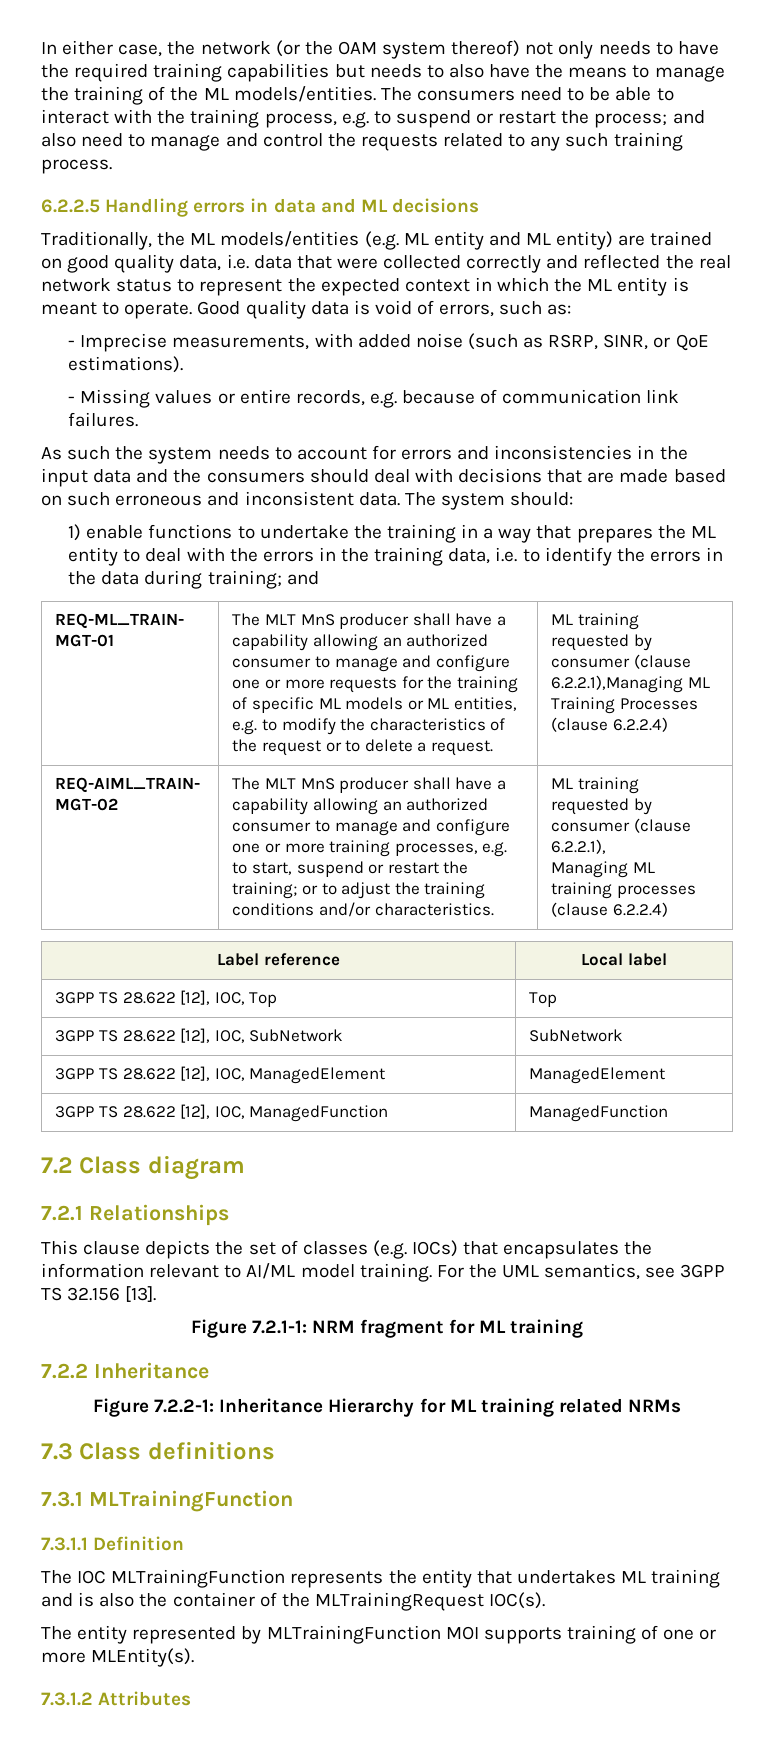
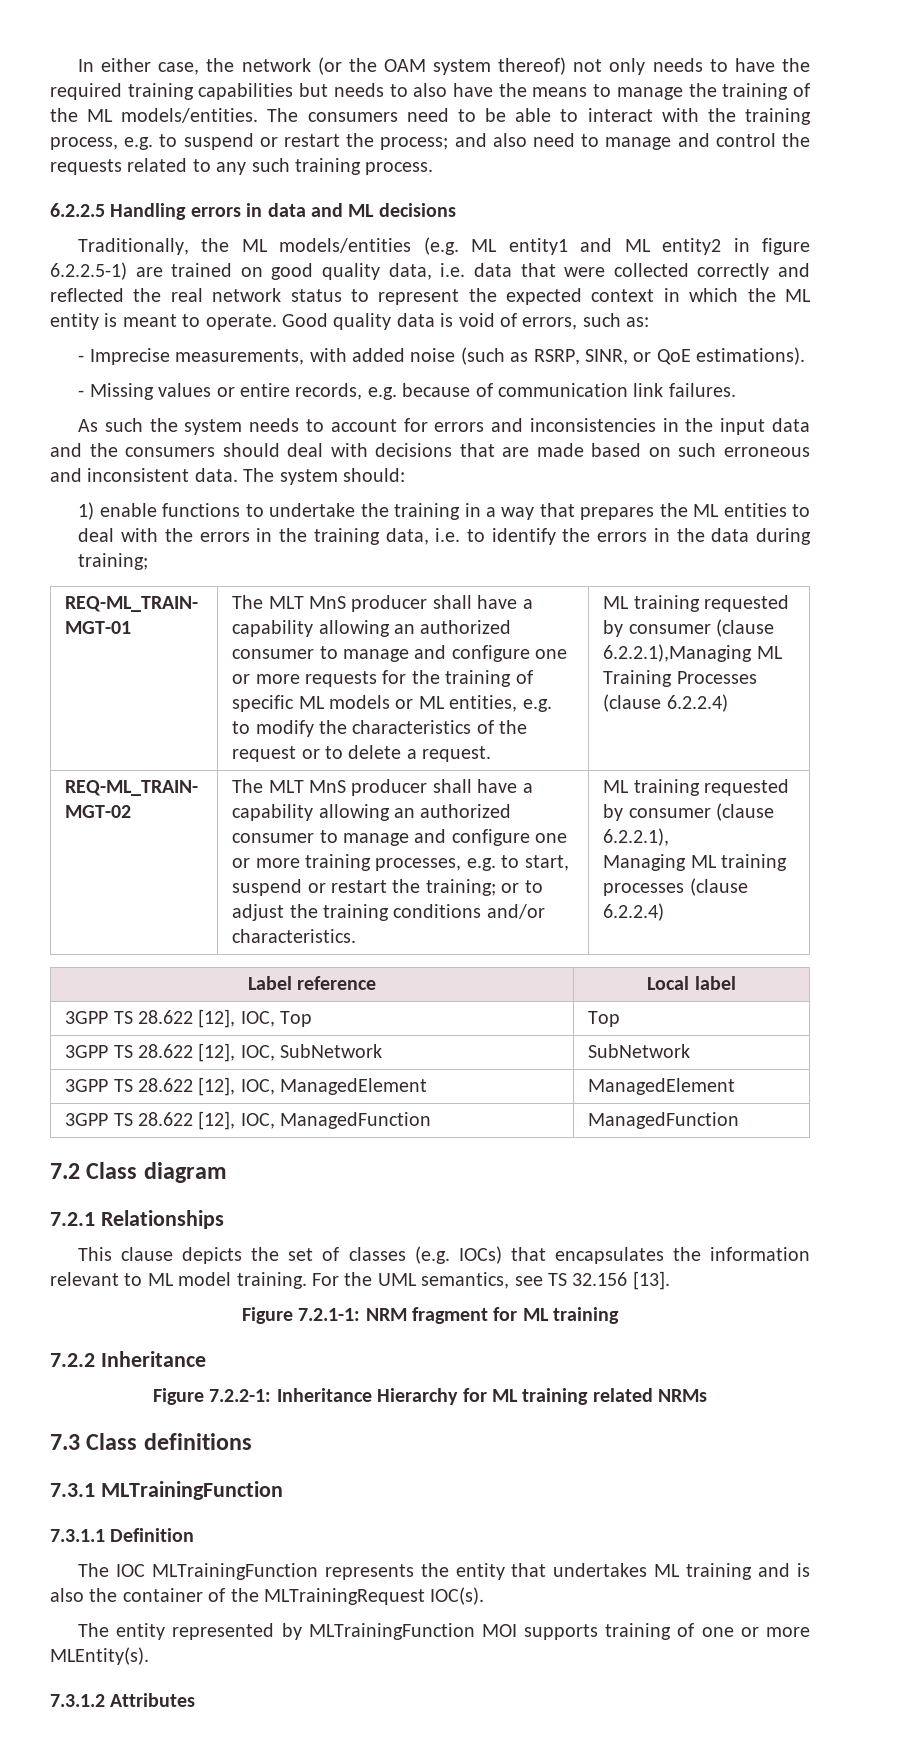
[433,231,614,250] entity and ML entity) -> [508,238,810,255] [50,262,127,280] entity1 and ML entity2 in figure 6.2.2.5-1)
[68,547,119,566] entity -> [723,503,787,517] entities
[286,571,319,585] and -> (149, 561) none
[55,777,201,793] REQ-AIML_TRAIN- -> [65,780,199,796] REQ-ML_TRAIN-
[246,1263,296,1279] AI/ML -> [147,1273,174,1286] ML
[680,1264,726,1278] 3GPP -> (543, 1281) none

